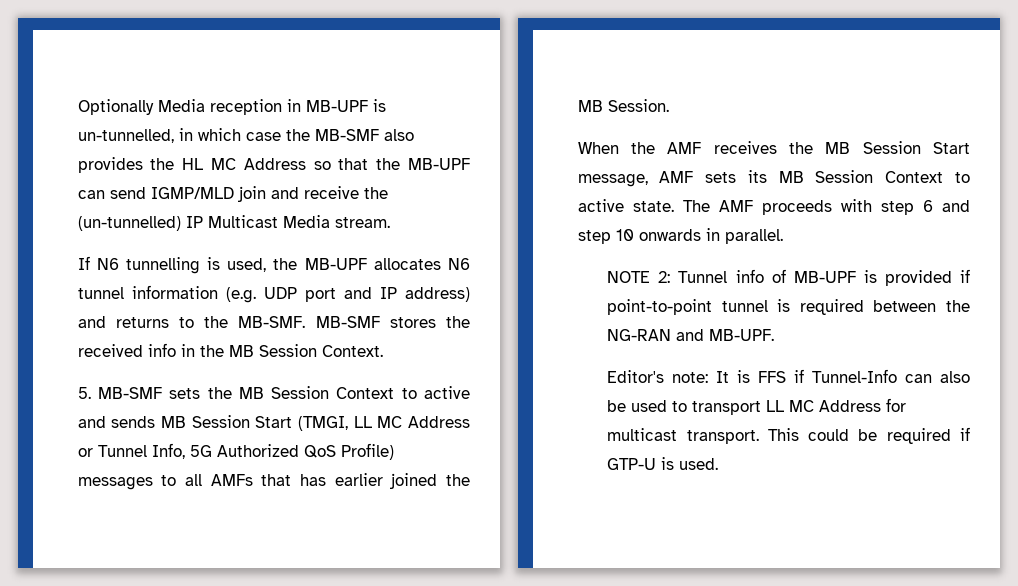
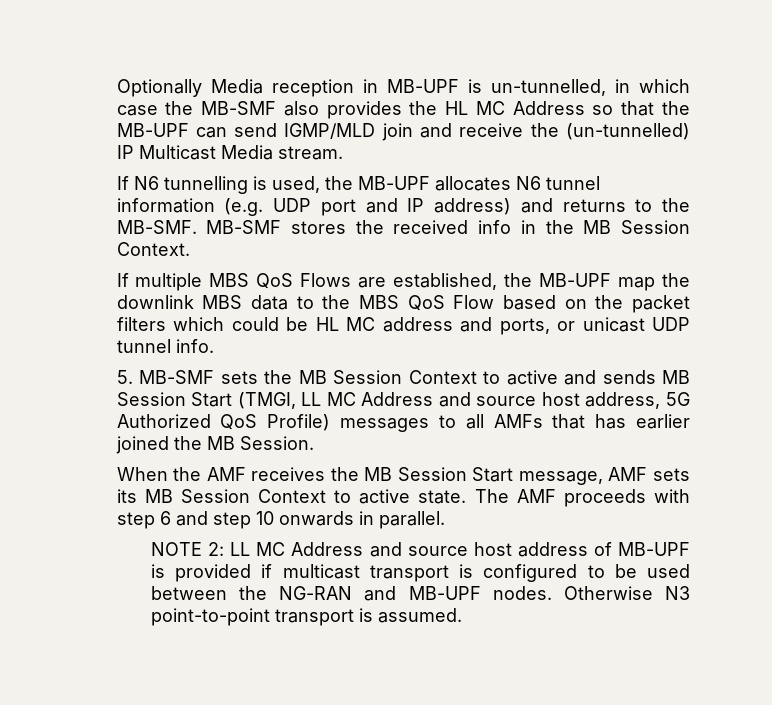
(383, 351) none -> [116,273,691,291] [116,295,691,313] [116,317,691,335] [116,339,214,353] // If multiple MBS QoS Flows are established, the MB-UPF map the downlink MBS data to the MBS QoS Flow based on the packet filters which could be HL MC address and ports, or unicast UDP tunnel info.
[77,443,185,459] or Tunnel Info, -> [438,392,661,409] and source host address,
[678,269,764,283] Tunnel info -> [230,542,588,557] LL MC Address and source host address
[607,299,970,315] [607,329,775,341] [607,369,970,383] [607,398,907,415] [607,427,970,444] [607,457,719,470] point-to-point tunnel is required between the NG-RAN and MB-UPF. // Editor's note: It is FFS if Tunnel-Info can also be used to transport LL MC Address for multicast transport. This could be required if GTP-U is used. -> [282,564,691,582] [151,586,690,601] [151,608,463,626] multicast transport is configured to be used between the NG-RAN and MB-UPF nodes. Otherwise N3 point-to-point transport is assumed.

